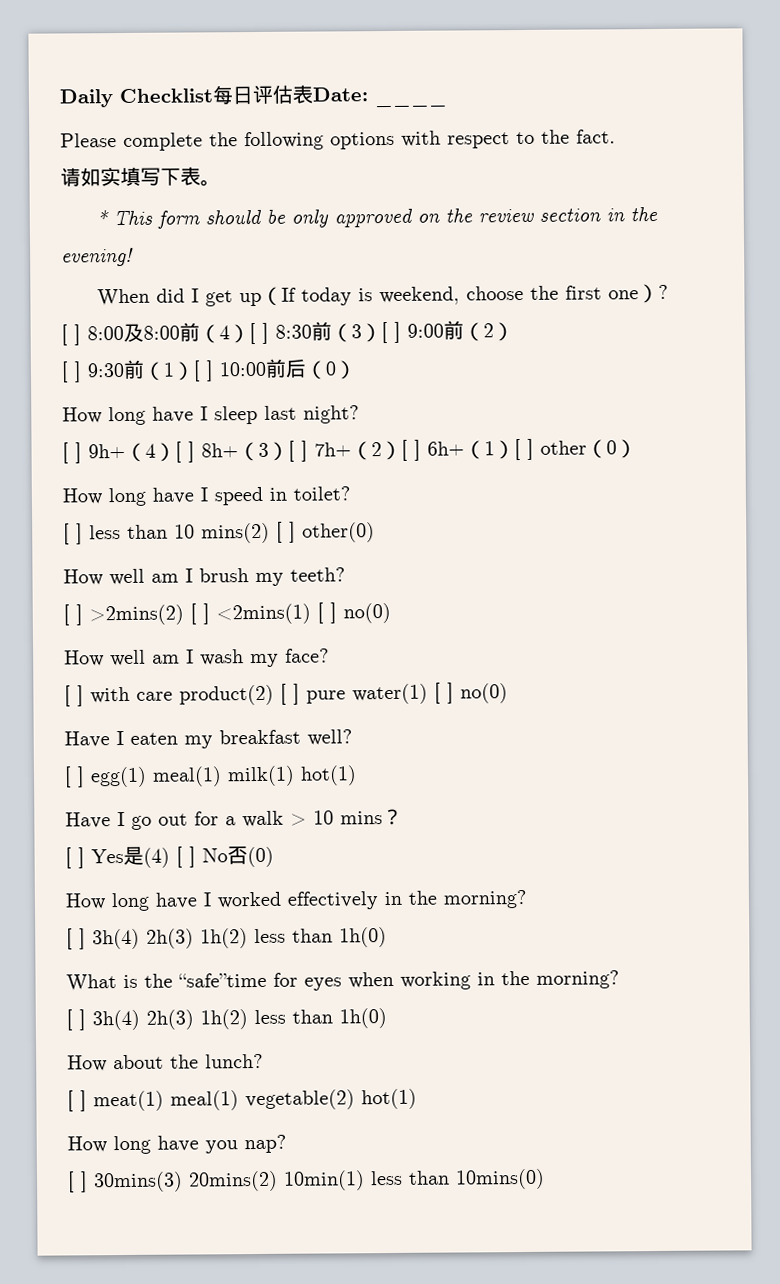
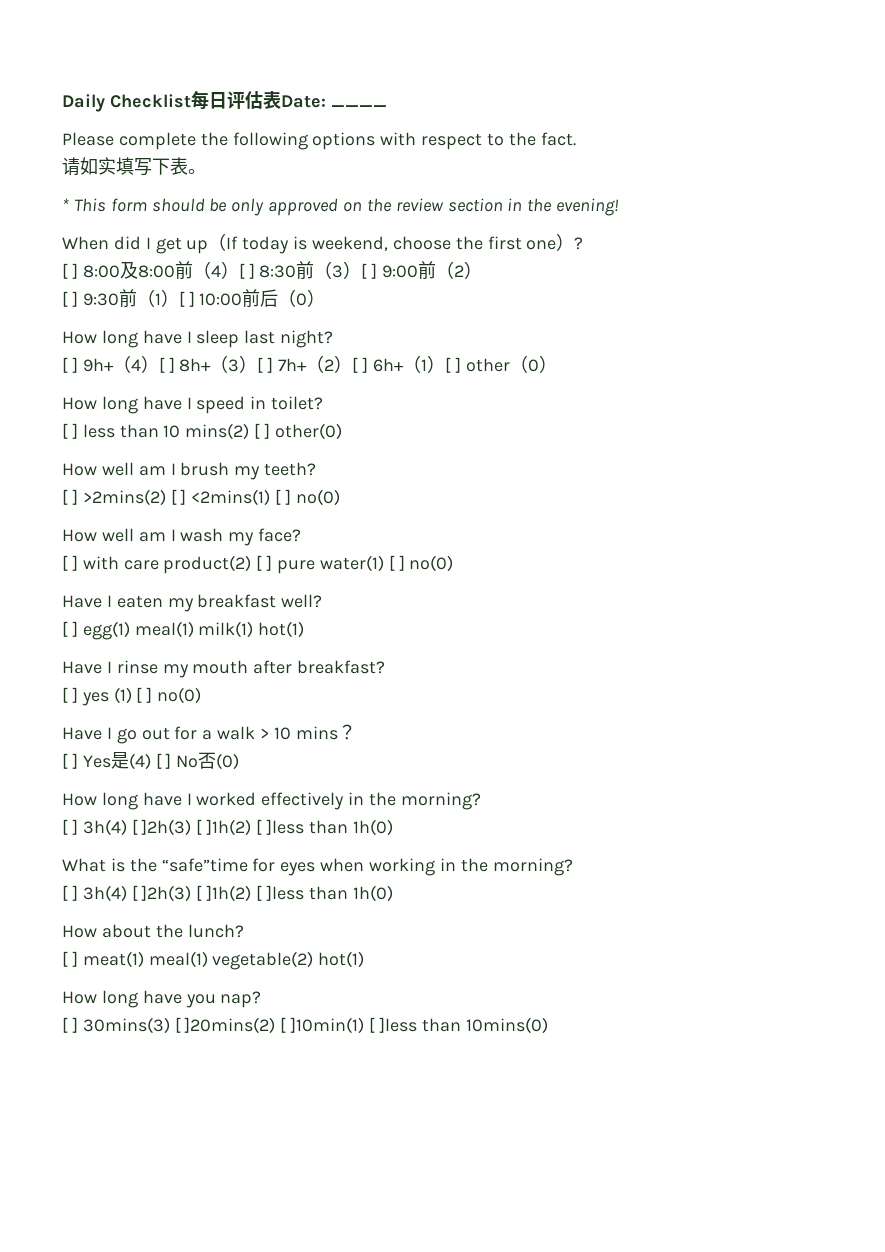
(357, 775) none -> [62,660,386,678] [62,687,202,706] // Have I rinse my mouth after breakfast? // [ ] yes (1) [ ] no(0)
[146,928,286,949] 2h(3) 1h(2) less -> [131,819,304,836] [ ]2h(3) [ ]1h(2) [ ]less
[146,1009,286,1030] 2h(3) 1h(2) less -> [131,885,304,902] [ ]2h(3) [ ]1h(2) [ ]less
[188,1170,403,1192] 20mins(2) 10min(1) less -> [174,1017,417,1034] [ ]20mins(2) [ ]10min(1) [ ]less

